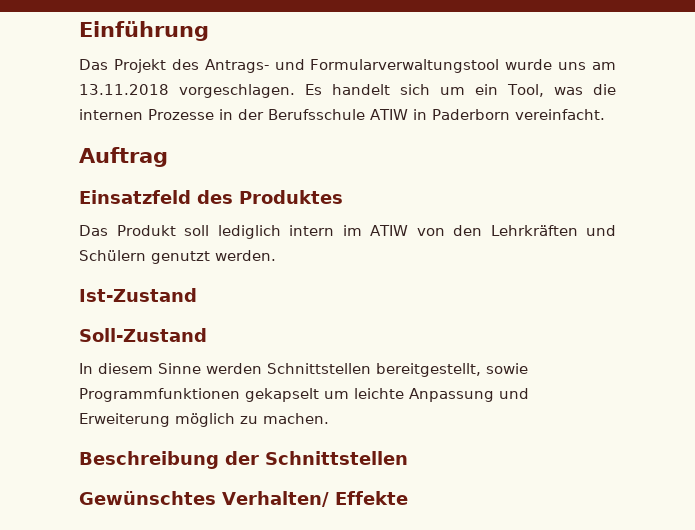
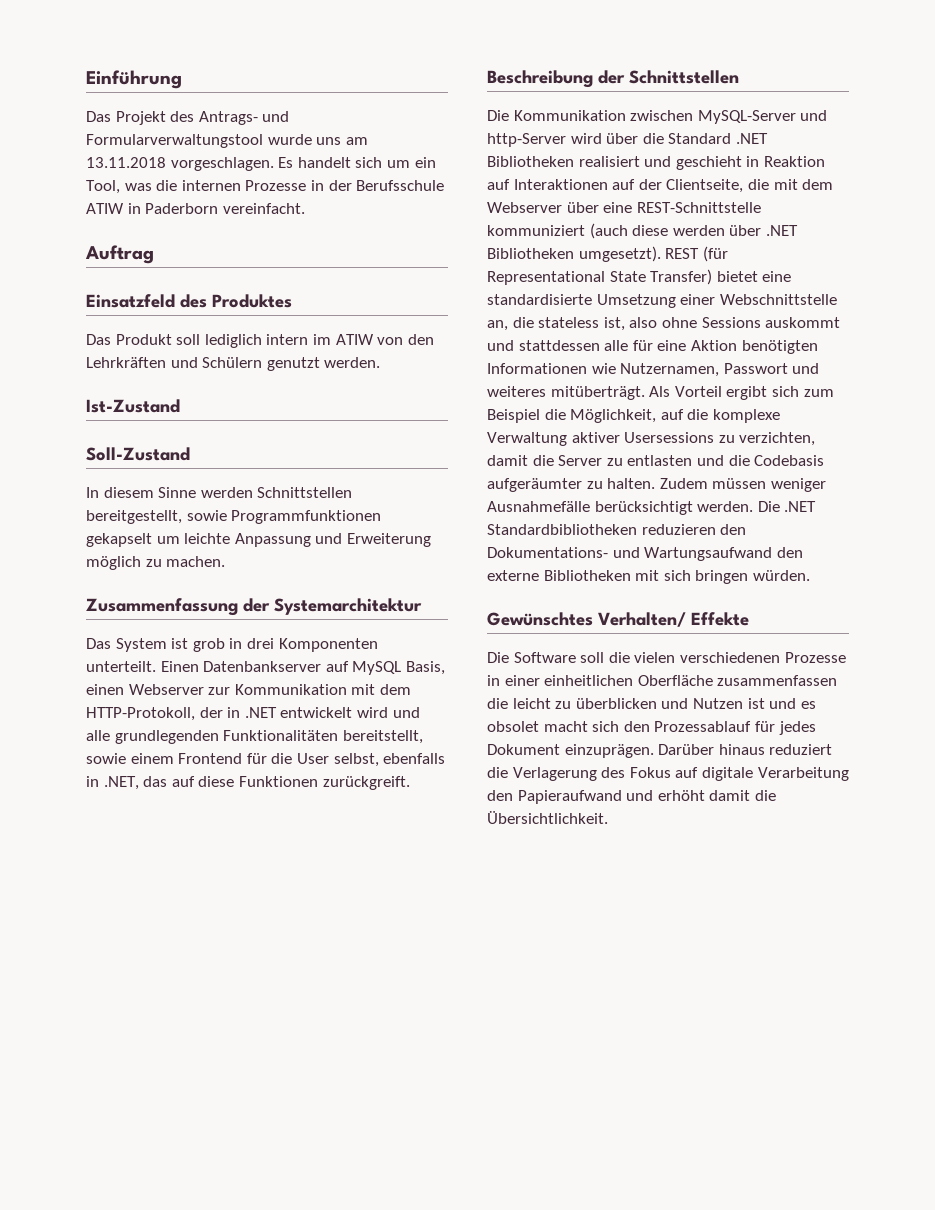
[79,451,408,469] [79,491,408,507] Beschreibung der Schnittstellen // Gewünschtes Verhalten/ Effekte -> [86,598,422,616] [86,638,378,652] [86,661,445,675] [86,684,411,695] [86,707,420,721] [86,730,423,744] [86,753,446,767] [86,776,410,790] [487,70,739,88] [487,110,828,124] [487,133,768,147] [487,156,825,170] [487,179,834,193] [487,202,761,213] [487,223,798,239] [487,246,728,262] [487,269,792,285] [487,294,837,308] [487,317,841,331] [487,340,818,354] [487,363,820,377] [487,386,834,400] [487,409,780,423] [487,432,816,446] [487,455,825,466] [487,478,826,492] [487,501,817,515] [487,524,747,535] [487,547,803,561] [487,570,810,584] [487,612,749,627] [487,652,846,663] [487,675,838,686] [487,698,816,709] [487,721,816,735] [487,744,833,758] [487,767,849,781] [487,790,776,804] [487,811,608,824] Zusammenfassung der Systemarchitektur // Das System ist grob in drei Komponenten unterteilt. Einen Datenbankserver auf MySQL Basis, einen Webserver zur Kommunikation mit dem HTTP-Protokoll, der in .NET entwickelt wird und alle grundlegenden Funktionalitäten bereitstellt, sowie einem Frontend für die User selbst, ebenfalls in .NET, das auf diese Funktionen zurückgreift. // Beschreibung der Schnittstellen // Die Kommunikation zwischen MySQL-Server und http-Server wird über die Standard .NET Bibliotheken realisiert und geschieht in Reaktion auf Interaktionen auf der Clientseite, die mit dem Webserver über eine REST-Schnittstelle kommuniziert (auch diese werden über .NET Bibliotheken umgesetzt). REST (für Representational State Transfer) bietet eine standardisierte Umsetzung einer Webschnittstelle an, die stateless ist, also ohne Sessions auskommt und stattdessen alle für eine Aktion benötigten Informationen wie Nutzernamen, Passwort und weiteres mitüberträgt. Als Vorteil ergibt sich zum Beispiel die Möglichkeit, auf die komplexe Verwaltung aktiver Usersessions zu verzichten, damit die Server zu entlasten und die Codebasis aufgeräumter zu halten. Zudem müssen weniger Ausnahmefälle berücksichtigt werden. Die .NET Standardbibliotheken reduzieren den Dokumentations- und Wartungsaufwand den externe Bibliotheken mit sich bringen würden. // Gewünschtes Verhalten/ Effekte // Die Software soll die vielen verschiedenen Prozesse in einer einheitlichen Oberfläche zusammenfassen die leicht zu überblicken und Nutzen ist und es obsolet macht sich den Prozessablauf für jedes Dokument einzuprägen. Darüber hinaus reduziert die Verlagerung des Fokus auf digitale Verarbeitung den Papieraufwand und erhöht damit die Übersichtlichkeit.

